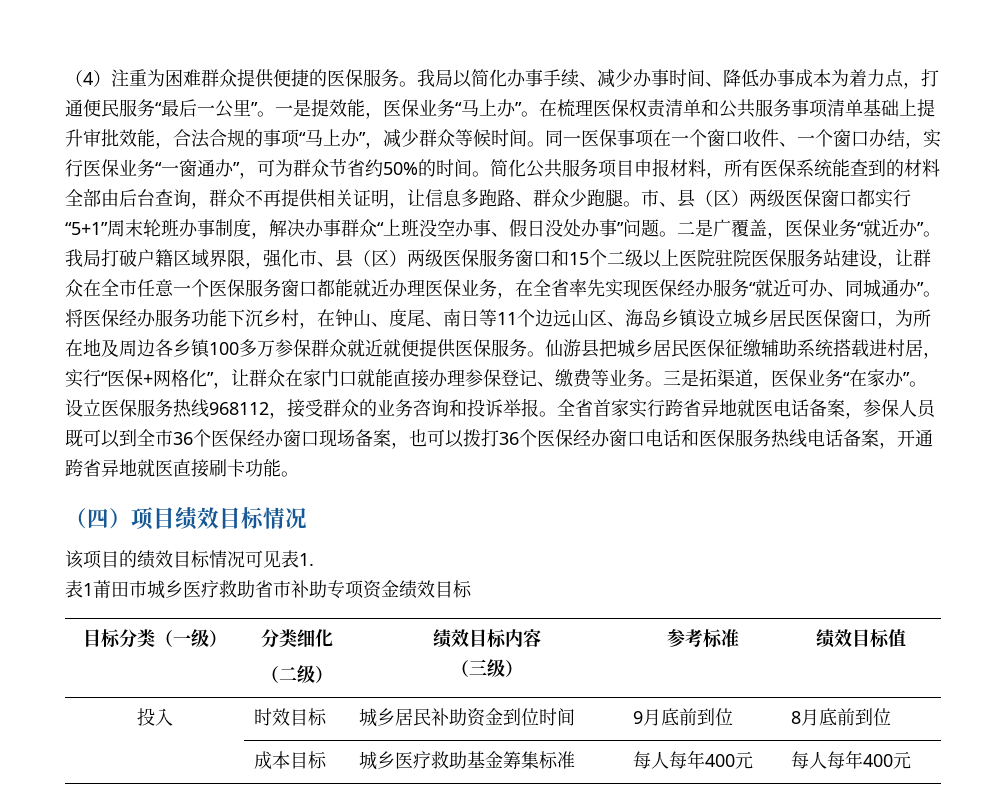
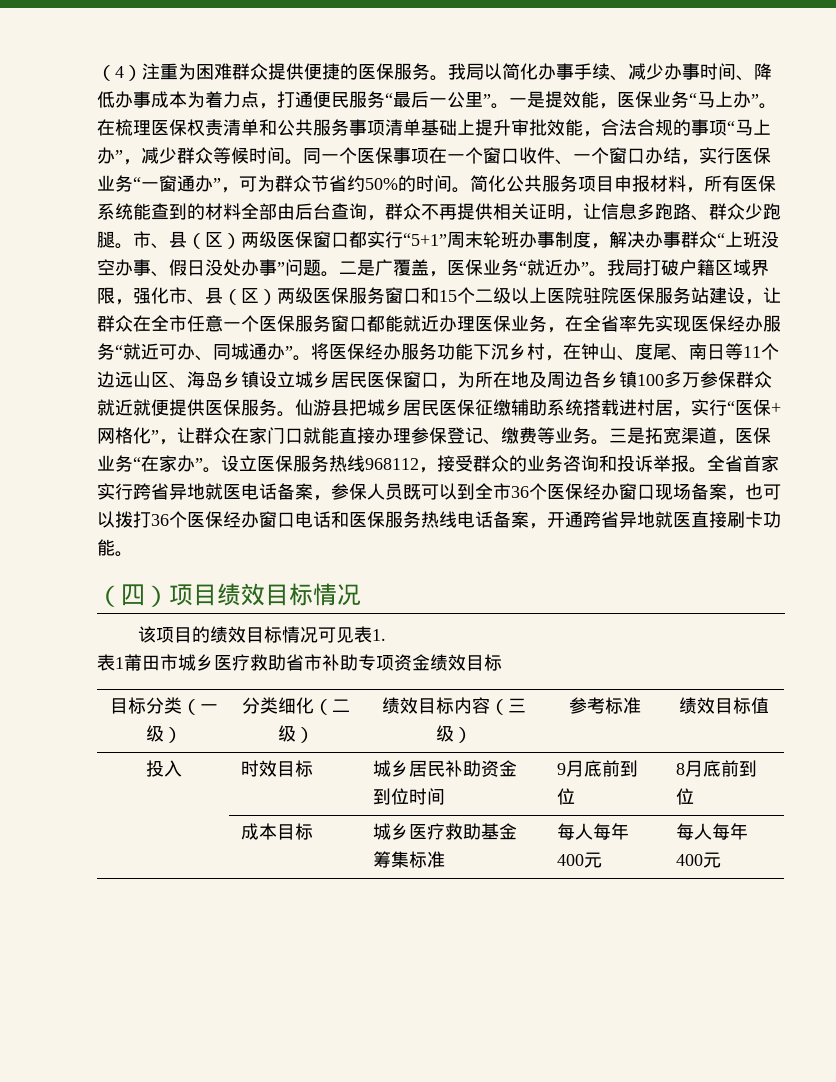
(581, 140) none -> [339,147,357,164] 个
(717, 378) none -> [663,427,681,444] 宽
(333, 638) // -> (314, 705) none
(541, 638) // -> (490, 705) none

